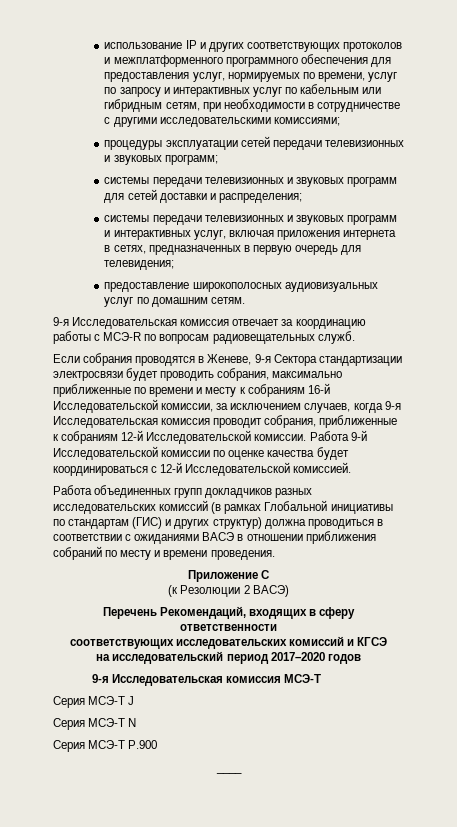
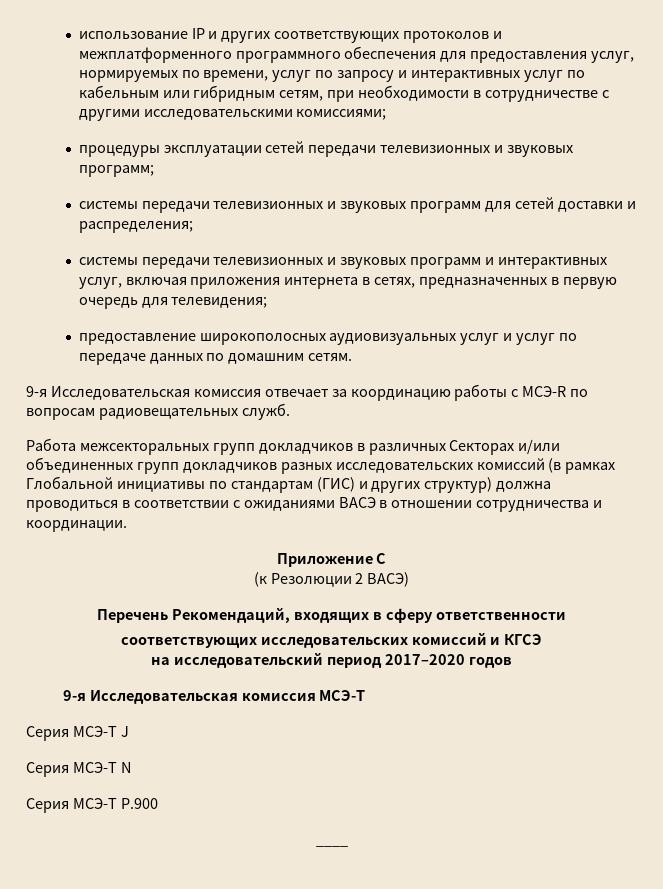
(134, 302) none -> [503,333,578,345] [78,353,203,365] и услуг по передаче данных
[53,353,402,366] [53,368,343,381] [53,383,330,397] [53,399,401,413] [53,415,398,428] [53,430,367,444] [53,446,349,460] [53,462,352,476] [53,485,92,495] Если собрания проводятся в Женеве, 9-я Сектора стандартизации электросвязи будет проводить собрания, максимально приближенные по времени и месту к собраниям 16-й Исследовательской комиссии, за исключением случаев, когда 9-я Исследовательская комиссия проводит собрания, приближенные к собраниям 12-й Исследовательской комиссии. Работа 9-й Исследовательской комиссии по оценке качества будет координироваться с 12-й Исследовательской комиссией. // Работа -> [26,438,561,455] Работа межсекторальных групп докладчиков в различных Секторах и/или
[305,531,376,544] [53,546,275,560] приближения собраний по месту и времени проведения. -> [476,500,603,512] [26,520,127,532] сотрудничества и координации.

